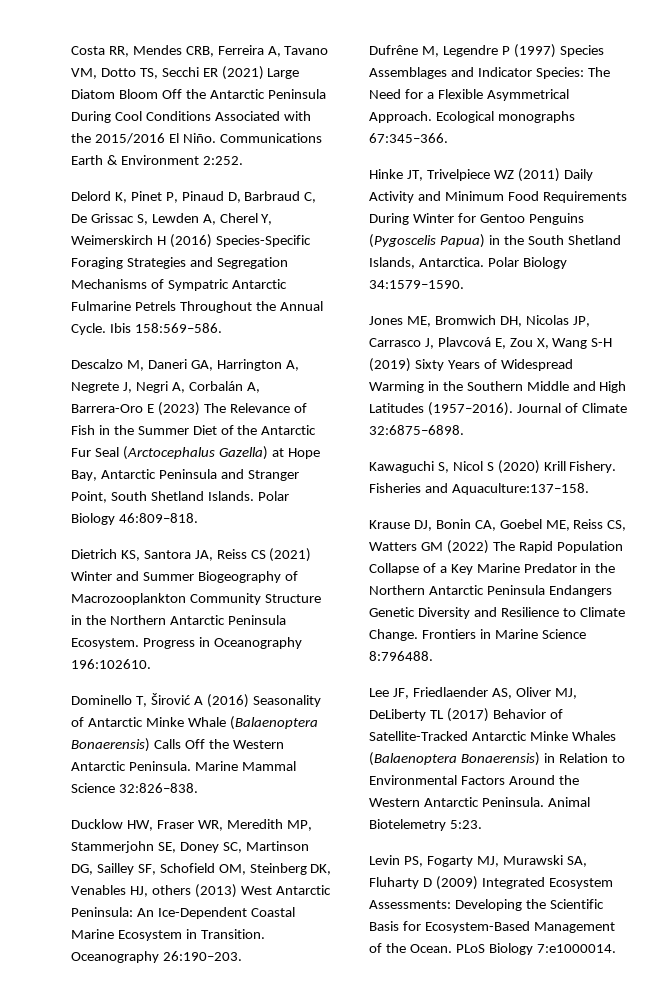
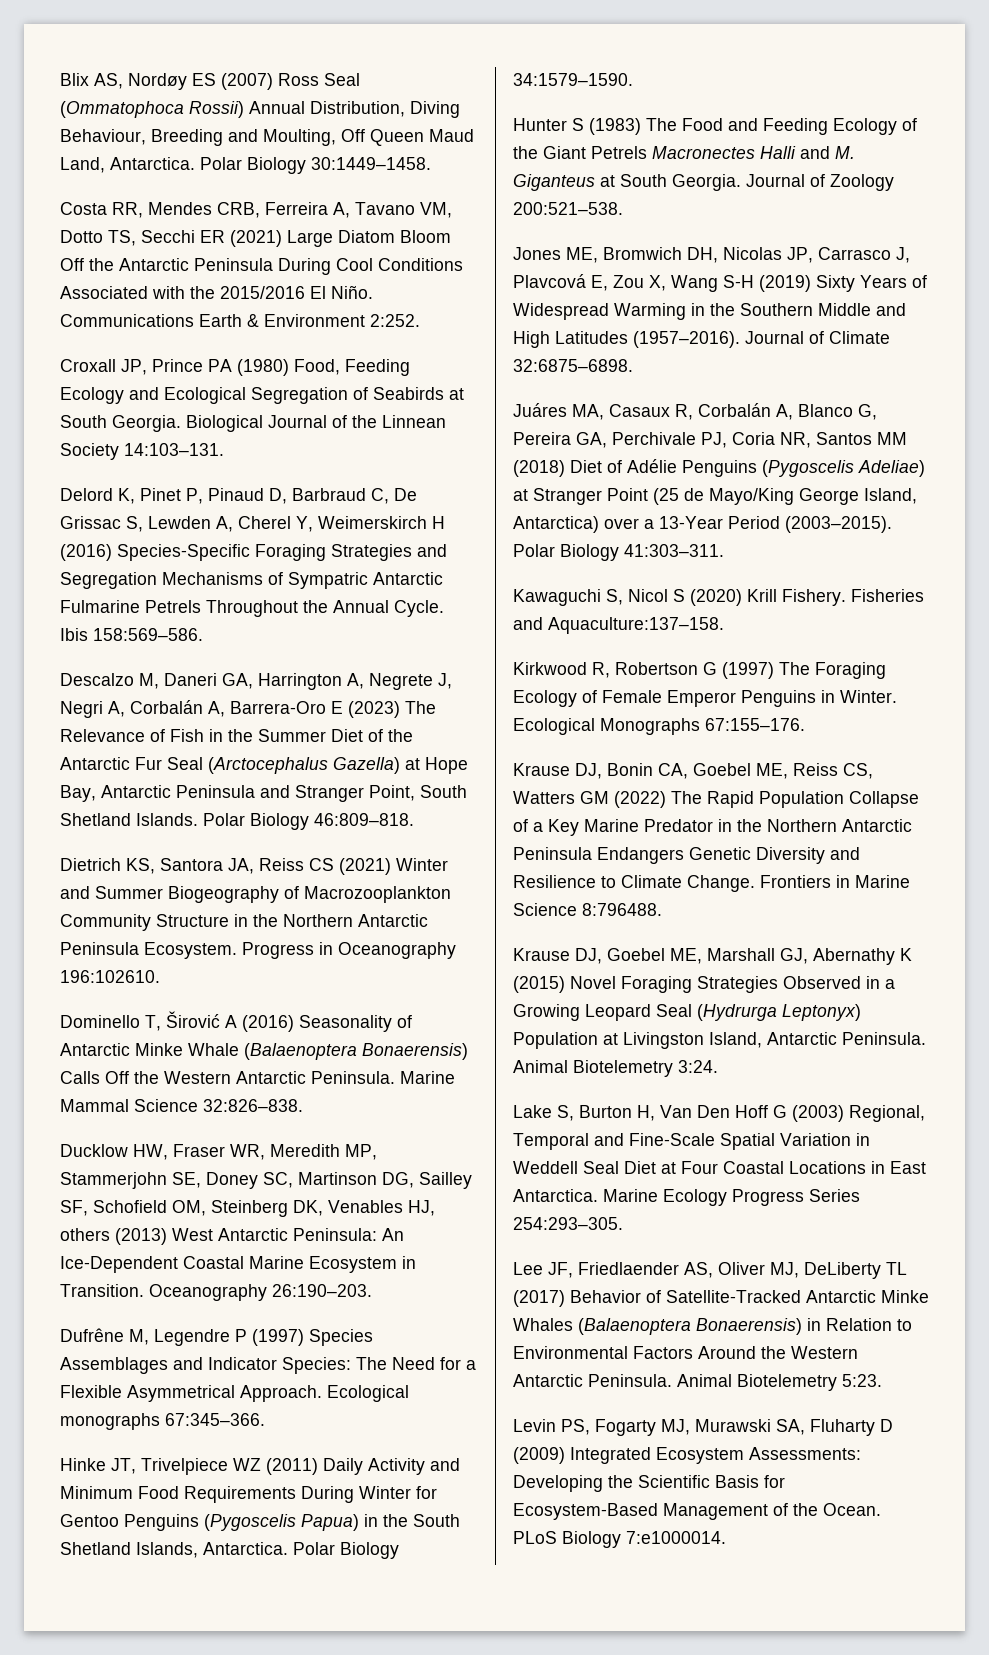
(71, 50) none -> [60,73,360,90] [60,101,460,118] [60,129,474,146] [60,157,431,174] Blix AS, Nordøy ES (2007) Ross Seal (Ommatophoca Rossii) Annual Distribution, Diving Behaviour, Breeding and Moulting, Off Queen Maud Land, Antarctica. Polar Biology 30:1449–1458. //
(243, 160) none -> [60,359,410,376] [60,387,464,404] [60,415,446,432] [60,443,224,460] // Croxall JP, Prince PA (1980) Food, Feeding Ecology and Ecological Segregation of Seabirds at South Georgia. Biological Journal of the Linnean Society 14:103–131.
(464, 284) none -> [513,118,917,135] [513,146,855,159] [513,174,894,191] [513,202,623,215] // Hunter S (1983) The Food and Feeding Ecology of the Giant Petrels Macronectes Halli and M. Giganteus at South Georgia. Journal of Zoology 200:521–538.
(464, 430) none -> [513,403,877,420] [513,432,907,448] [513,459,925,477] [513,488,917,505] [513,516,892,533] [513,544,724,561] // Juáres MA, Casaux R, Corbalán A, Blanco G, Pereira GA, Perchivale PJ, Coria NR, Santos MM (2018) Diet of Adélie Penguins (Pygoscelis Adeliae) at Stranger Point (25 de Mayo/King George Island, Antarctica) over a 13-Year Period (2003–2015). Polar Biology 41:303–311.
(589, 489) none -> [513,662,886,679] [513,690,897,707] [513,718,805,735] // Kirkwood R, Robertson G (1997) The Foraging Ecology of Female Emperor Penguins in Winter. Ecological Monographs 67:155–176.
(433, 656) none -> [513,948,912,965] [513,976,895,993] [513,1004,861,1021] [513,1032,926,1049] [513,1060,718,1077] [513,1105,925,1122] [513,1133,870,1150] [513,1161,926,1174] [513,1189,860,1206] [513,1217,623,1230] // Krause DJ, Goebel ME, Marshall GJ, Abernathy K (2015) Novel Foraging Strategies Observed in a Growing Leopard Seal (Hydrurga Leptonyx) Population at Livingston Island, Antarctic Peninsula. Animal Biotelemetry 3:24. // Lake S, Burton H, Van Den Hoff G (2003) Regional, Temporal and Fine-Scale Spatial Variation in Weddell Seal Diet at Four Coastal Locations in East Antarctica. Marine Ecology Progress Series 254:293–305.

